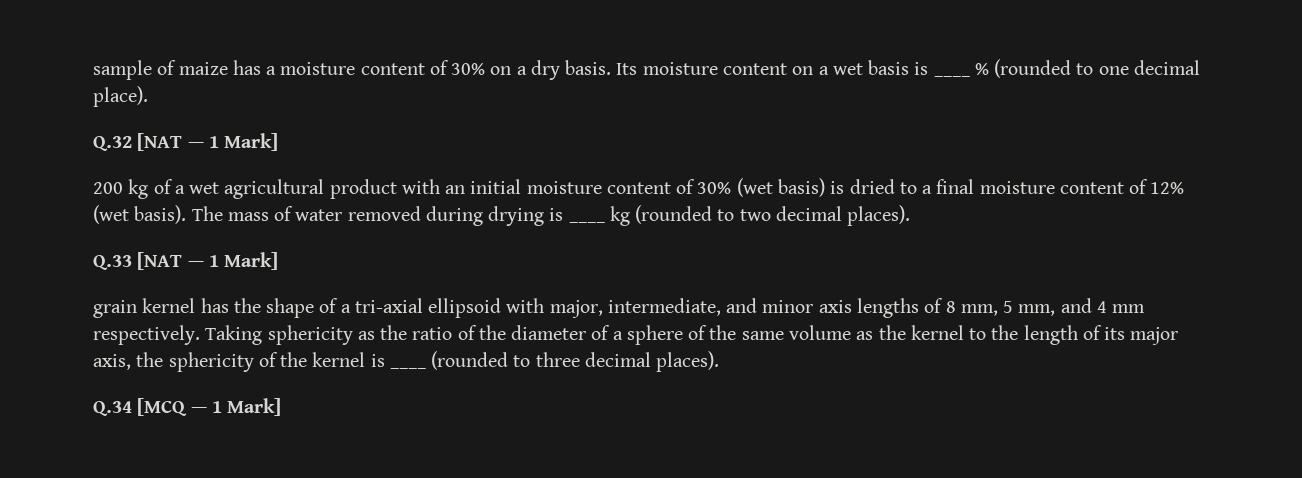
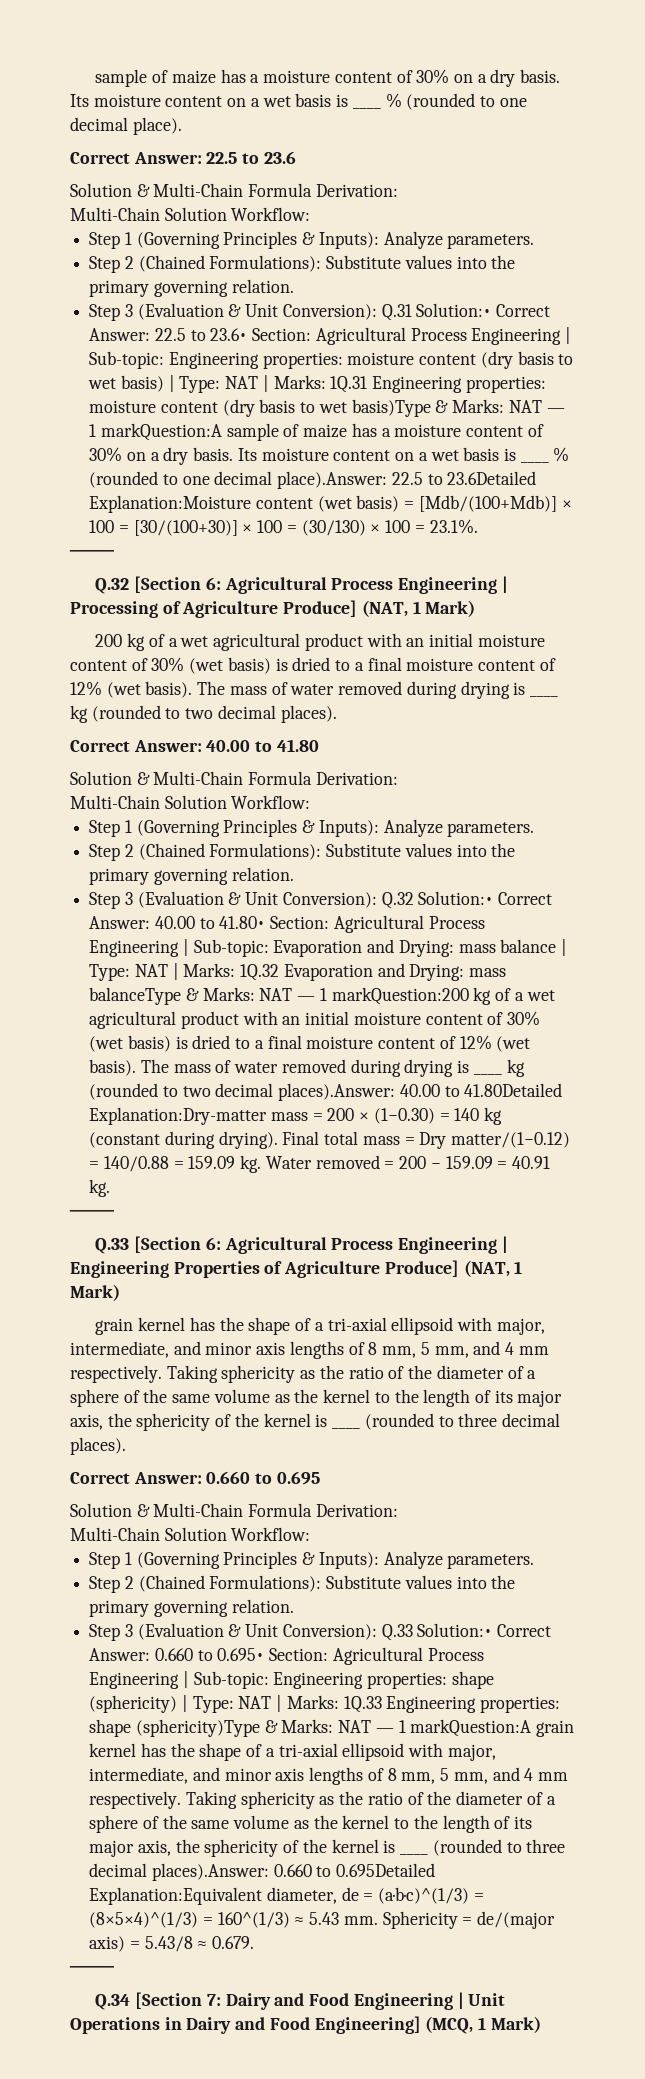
[93,133,279,151] Q.32 [NAT — 1 Mark] -> [70,151,296,164] [70,183,398,197] [70,207,311,221] [89,231,535,249] [89,255,516,273] [89,279,294,297] [89,303,551,321] [89,327,572,345] [89,351,574,369] [88,375,546,393] [89,399,565,417] [89,423,544,441] [89,447,516,465] [520,447,570,463] [89,471,537,489] [89,495,572,513] [89,519,478,536] [69,550,115,557] [95,576,508,594] [70,600,476,618] Correct Answer: 22.5 to 23.6 // Solution & Multi-Chain Formula Derivation: // Multi-Chain Solution Workflow: // Step 1 (Governing Principles & Inputs): Analyze parameters. // Step 2 (Chained Formulations): Substitute values into the primary governing relation. // Step 3 (Evaluation & Unit Conversion): Q.31 Solution:• Correct Answer: 22.5 to 23.6• Section: Agricultural Process Engineering | Sub-topic: Engineering properties: moisture content (dry basis to wet basis) | Type: NAT | Marks: 1Q.31 Engineering properties: moisture content (dry basis to wet basis)Type & Marks: NAT — 1 markQuestion:A sample of maize has a moisture content of 30% on a dry basis. Its moisture content on a wet basis is ____ % (rounded to one decimal place).Answer: 22.5 to 23.6Detailed Explanation:Moisture content (wet basis) = [Mdb/(100+Mdb)] × 100 = [30/(100+30)] × 100 = (30/130) × 100 = 23.1%. // ──── // Q.32 [Section 6: Agricultural Process Engineering | Processing of Agriculture Produce] (NAT, 1 Mark)
[93,252,279,270] Q.33 [NAT — 1 Mark] -> [70,739,319,752] [70,771,398,785] [70,795,311,809] [89,819,535,837] [89,843,516,861] [89,867,294,885] [89,891,553,909] [89,915,485,933] [89,939,568,957] [89,963,507,981] [89,987,555,1005] [89,1011,541,1029] [89,1035,531,1052] [89,1059,470,1077] [473,1059,525,1077] [89,1083,563,1101] [89,1107,503,1125] [89,1131,571,1149] [89,1155,550,1173] [89,1179,111,1197] [69,1210,115,1217] [95,1236,508,1254] [70,1260,523,1278] [70,1284,120,1301] Correct Answer: 40.00 to 41.80 // Solution & Multi-Chain Formula Derivation: // Multi-Chain Solution Workflow: // Step 1 (Governing Principles & Inputs): Analyze parameters. // Step 2 (Chained Formulations): Substitute values into the primary governing relation. // Step 3 (Evaluation & Unit Conversion): Q.32 Solution:• Correct Answer: 40.00 to 41.80• Section: Agricultural Process Engineering | Sub-topic: Evaporation and Drying: mass balance | Type: NAT | Marks: 1Q.32 Evaporation and Drying: mass balanceType & Marks: NAT — 1 markQuestion:200 kg of a wet agricultural product with an initial moisture content of 30% (wet basis) is dried to a final moisture content of 12% (wet basis). The mass of water removed during drying is ____ kg (rounded to two decimal places).Answer: 40.00 to 41.80Detailed Explanation:Dry-matter mass = 200 × (1−0.30) = 140 kg (constant during drying). Final total mass = Dry matter/(1−0.12) = 140/0.88 = 159.09 kg. Water removed = 200 − 159.09 = 40.91 kg. // ──── // Q.33 [Section 6: Agricultural Process Engineering | Engineering Properties of Agriculture Produce] (NAT, 1 Mark)
[93,398,282,416] Q.34 [MCQ — 1 Mark] -> [70,1471,320,1485] [70,1503,398,1517] [70,1527,311,1541] [89,1551,535,1569] [89,1575,516,1593] [89,1599,294,1617] [89,1623,552,1641] [89,1647,484,1665] [89,1671,494,1689] [89,1695,561,1713] [89,1719,575,1737] [89,1743,496,1761] [89,1767,568,1785] [89,1791,556,1809] [89,1815,532,1833] [89,1839,396,1857] [400,1839,566,1856] [89,1863,436,1881] [89,1887,484,1905] [89,1911,556,1929] [89,1936,255,1952] [69,1966,115,1973] [95,1992,506,2010] [70,2016,541,2034] Correct Answer: 0.660 to 0.695 // Solution & Multi-Chain Formula Derivation: // Multi-Chain Solution Workflow: // Step 1 (Governing Principles & Inputs): Analyze parameters. // Step 2 (Chained Formulations): Substitute values into the primary governing relation. // Step 3 (Evaluation & Unit Conversion): Q.33 Solution:• Correct Answer: 0.660 to 0.695• Section: Agricultural Process Engineering | Sub-topic: Engineering properties: shape (sphericity) | Type: NAT | Marks: 1Q.33 Engineering properties: shape (sphericity)Type & Marks: NAT — 1 markQuestion:A grain kernel has the shape of a tri-axial ellipsoid with major, intermediate, and minor axis lengths of 8 mm, 5 mm, and 4 mm respectively. Taking sphericity as the ratio of the diameter of a sphere of the same volume as the kernel to the length of its major axis, the sphericity of the kernel is ____ (rounded to three decimal places).Answer: 0.660 to 0.695Detailed Explanation:Equivalent diameter, de = (a·b·c)^(1/3) = (8×5×4)^(1/3) = 160^(1/3) ≈ 5.43 mm. Sphericity = de/(major axis) = 5.43/8 ≈ 0.679. // ──── // Q.34 [Section 7: Dairy and Food Engineering | Unit Operations in Dairy and Food Engineering] (MCQ, 1 Mark)

